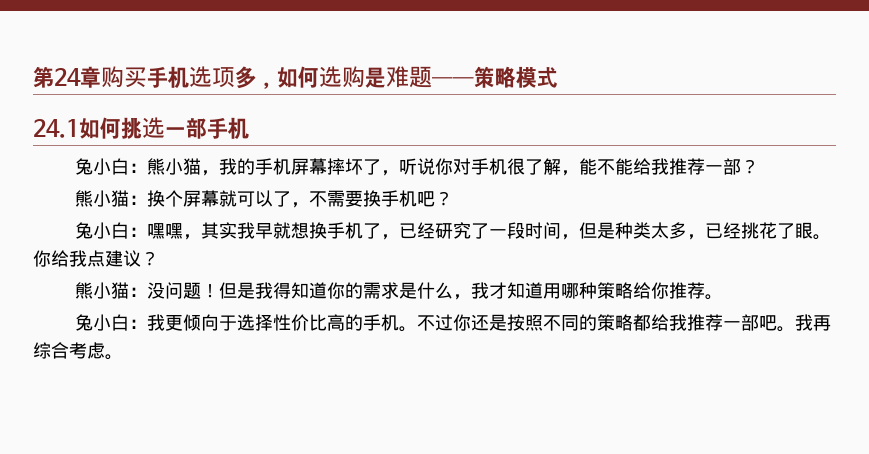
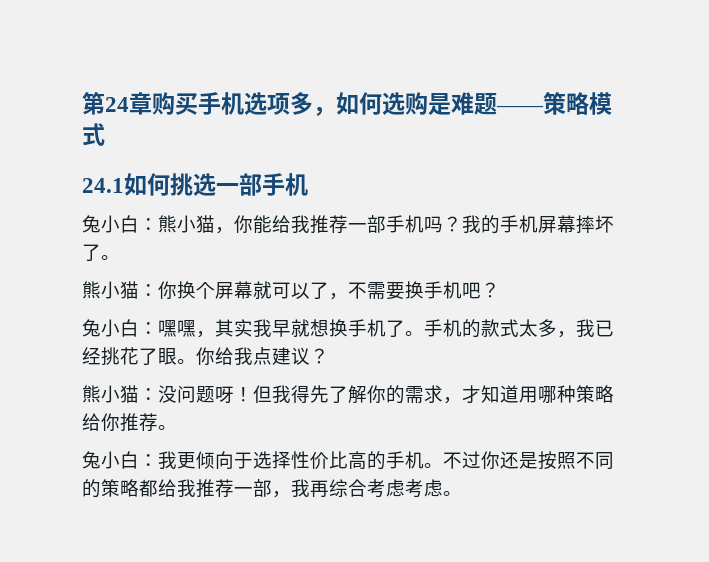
(220, 173) none -> [234,215,462,234] 你能给我推荐一部手机吗？
[381,158,760,176] [75,190,148,207] ，听说你对手机很了解，能不能给我推荐一部？ // 熊小猫： -> [101,255,120,260] [82,281,177,299] 。 // 熊小猫：你
[381,222,706,240] ，已经研究了一段时间，但是种类太多， -> [405,319,595,338] 。手机的款式太多，我
[201,282,490,300] ！但是我得知道你的需求是什么，我 -> [215,385,462,404] 呀！但我得先了解你的需求，
[759,315,796,332] 吧。 -> [272,491,291,498] ，
(105, 350) none -> [405,479,443,498] 考虑

